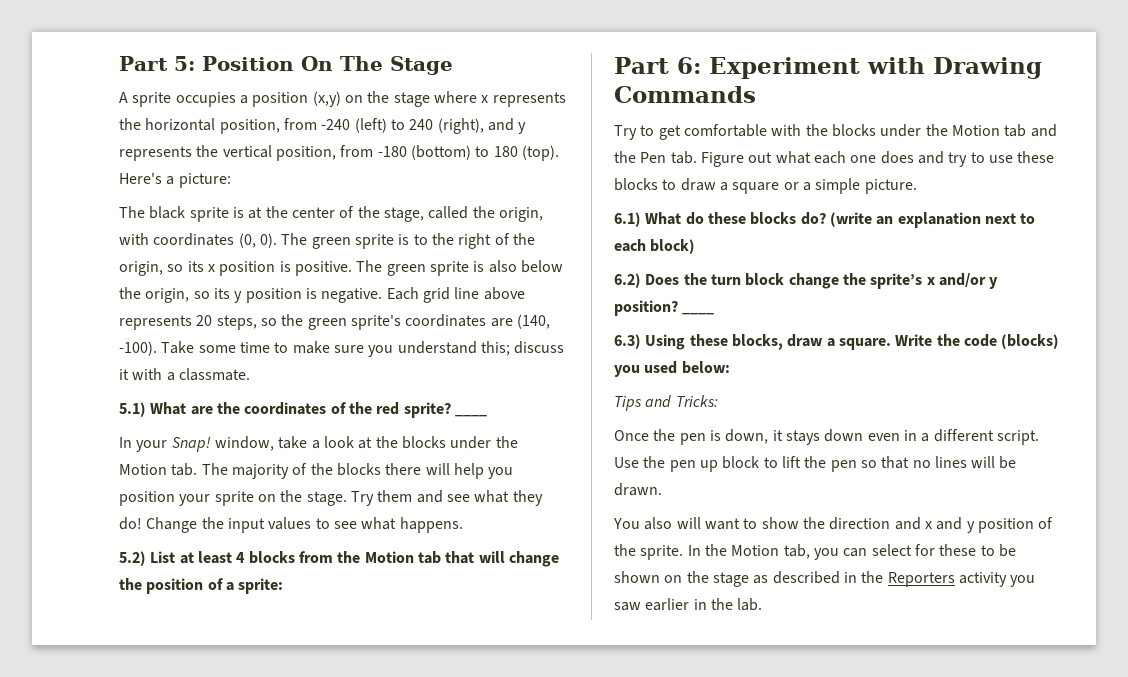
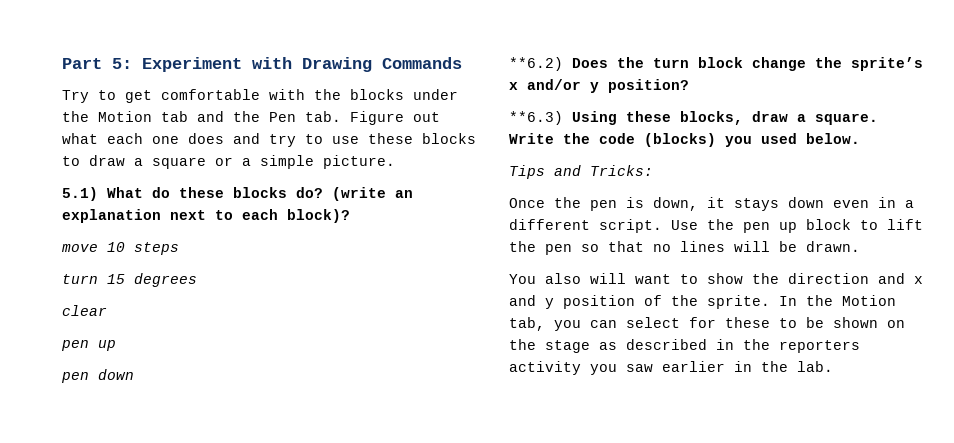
[202,56,453,75] [119,91,566,107] [119,118,527,134] [119,145,559,161] [119,173,231,188] [119,206,543,222] [119,233,535,249] [119,260,563,276] [119,287,525,303] [119,314,550,330] [119,341,565,357] [119,368,250,381] [119,402,487,418] [119,436,518,452] [119,463,514,479] [119,490,543,506] [119,517,463,533] [119,551,559,567] [119,578,284,594] [614,57,701,74] Position On The Stage // A sprite occupies a position (x,y) on the stage where x represents the horizontal position, from -240 (left) to 240 (right), and y represents the vertical position, from -180 (bottom) to 180 (top). Here's a picture: // The black sprite is at the center of the stage, called the origin, with coordinates (0, 0). The green sprite is to the right of the origin, so its x position is positive. The green sprite is also below the origin, so its y position is negative. Each grid line above represents 20 steps, so the green sprite's coordinates are (140, -100). Take some time to make sure you understand this; discuss it with a classmate. // 5.1) What are the coordinates of the red sprite? ____ // In your Snap! window, take a look at the blocks under the Motion tab. The majority of the blocks there will help you position your sprite on the stage. Try them and see what they do! Change the input values to see what happens. // 5.2) List at least 4 blocks from the Motion tab that will change the position of a sprite: // Part 6: -> (132, 63) none
[614,212,641,227] 6.1) -> [62,187,98,201] 5.1)
[650,239,696,254] [614,273,641,288] block) // 6.2) -> [287,209,350,223] [62,242,179,255] [62,273,197,287] [62,305,107,316] [61,340,116,351] [61,369,134,383] [509,57,563,71] block)? // move 10 steps // turn 15 degrees // clear // pen up // pen down // **6.2)
[682,312,715,315] [614,334,641,349] ____ // 6.3) -> [509,111,563,125] // **6.3)
[681,361,730,374] below: -> [806,133,860,144] below.
[887,572,955,587] Reporters -> [779,340,860,353] reporters

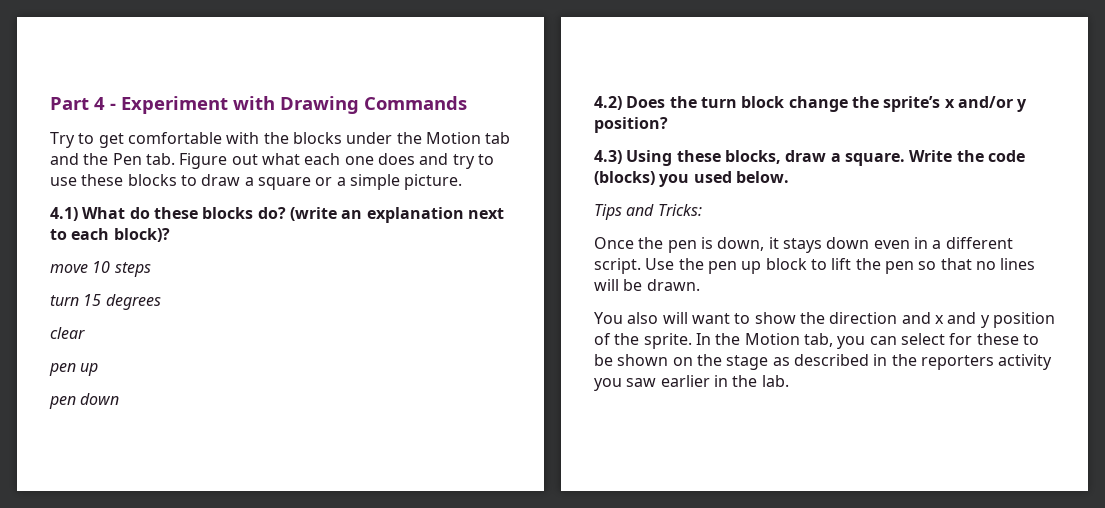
[112,58,132,69] 5: -> [94,97,116,110] 4 -
[62,187,98,201] 5.1) -> [50,207,78,221] 4.1)
[509,57,563,71] **6.2) -> [594,96,622,110] 4.2)
[509,111,563,125] **6.3) -> [594,150,622,164] 4.3)

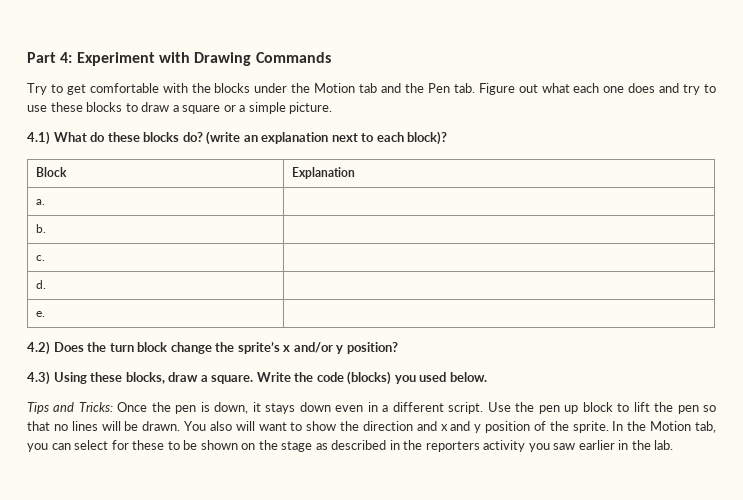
[94,97,116,110] 4 - -> [60,52,73,63] 4:
[50,261,151,277] [50,294,161,310] [50,327,85,339] [49,363,99,376] [49,393,120,409] // move 10 steps // turn 15 degrees // clear // pen up // pen down -> [35,167,67,177] [291,167,355,179] [35,199,45,205] [35,224,46,233] [35,255,45,261] [35,280,46,289] [35,311,45,317] // Block | Explanation // a. | // b. | // c. | // d. | // e. |
(702, 210) // -> (113, 407) none
(700, 285) // -> (181, 426) none

